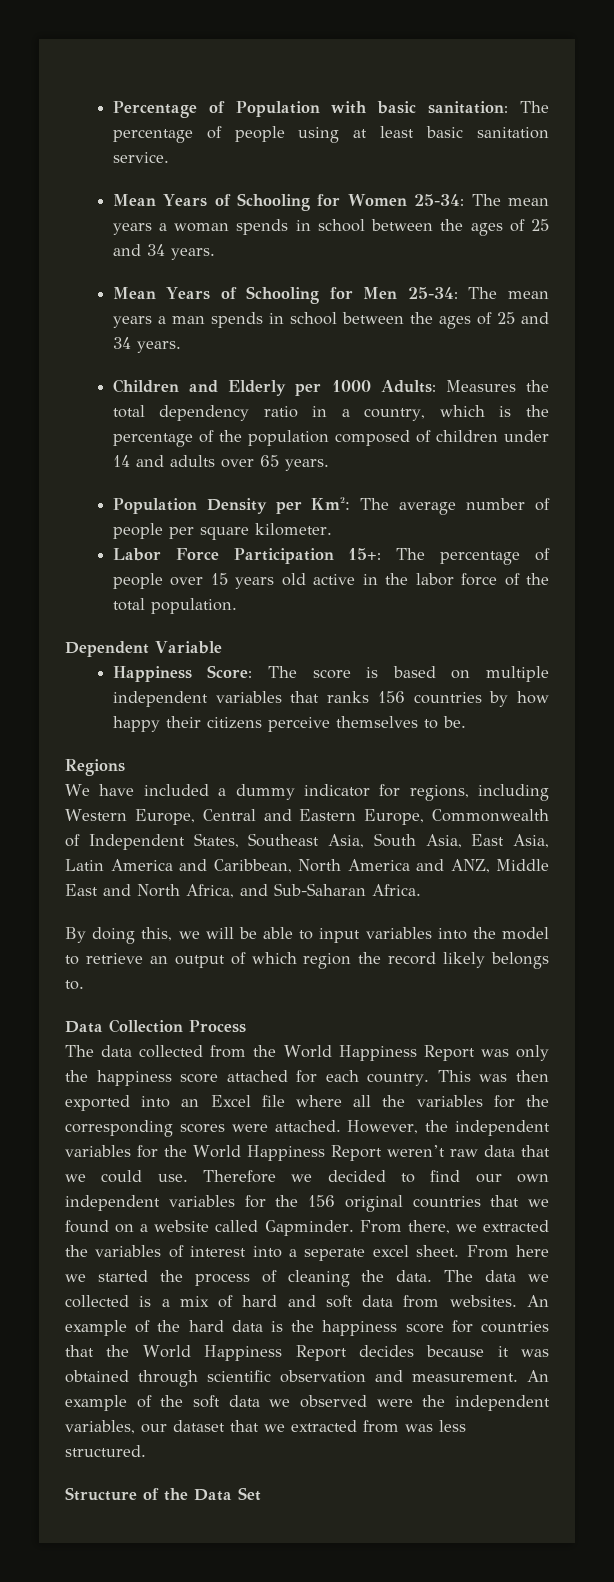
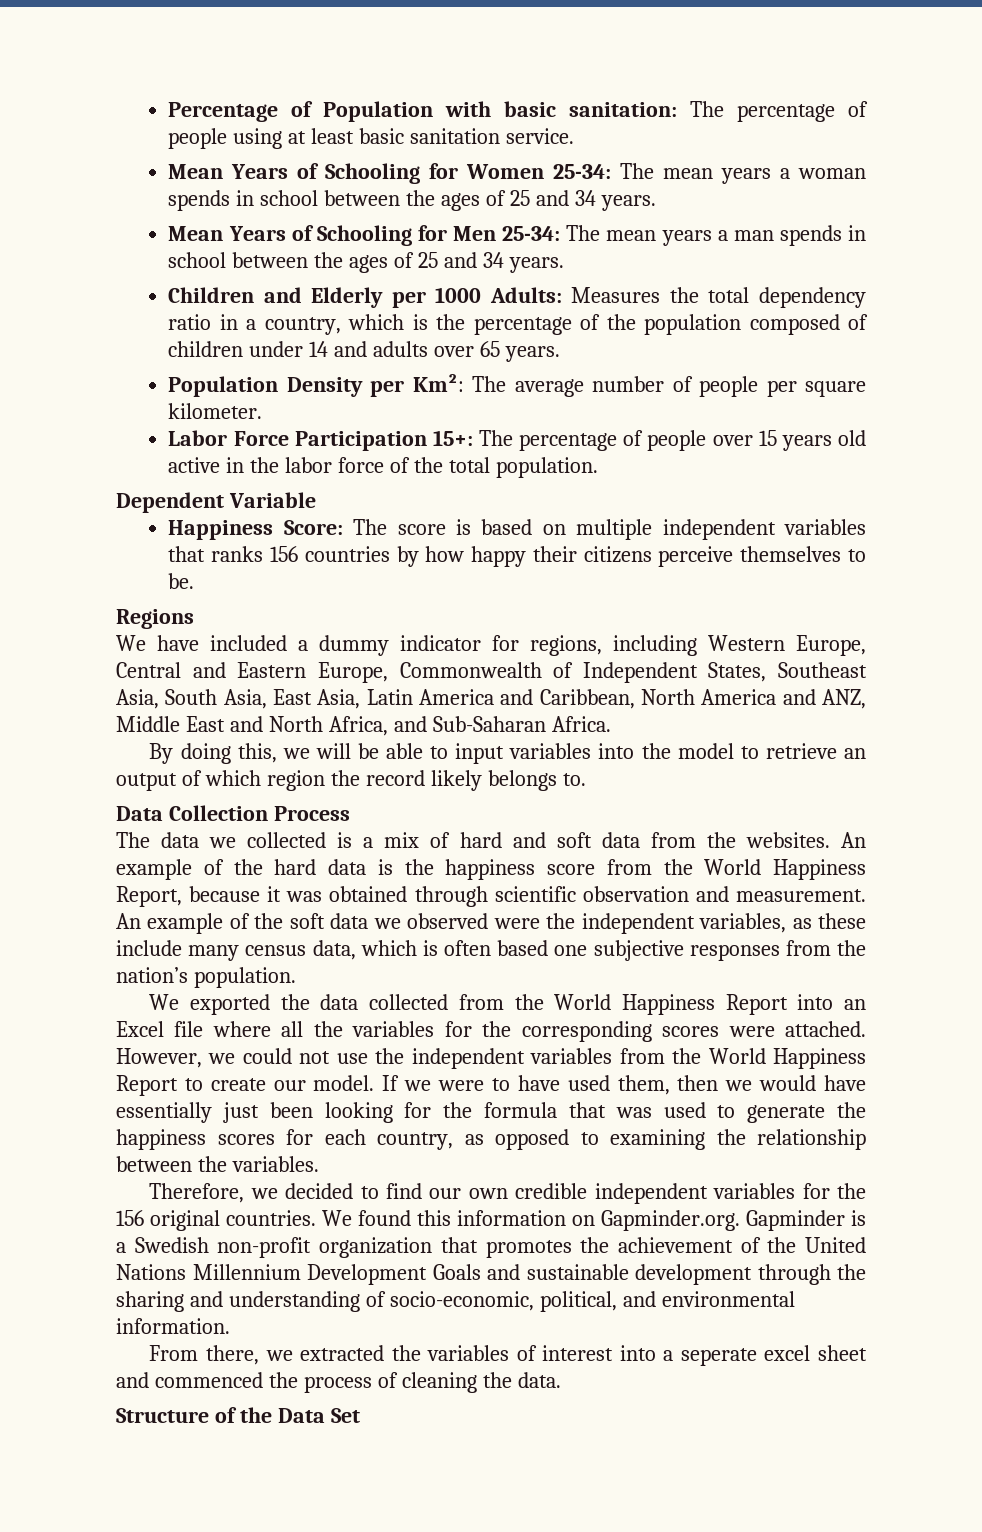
[139,1045,549,1061] [65,1070,549,1086] [65,1095,549,1111] [65,1120,550,1137] [65,1145,550,1161] [65,1170,549,1183] [65,1195,549,1212] [65,1220,549,1236] [65,1245,549,1261] [65,1270,517,1287] collected from the World Happiness Report was only the happiness score attached for each country. This was then exported into an Excel file where all the variables for the corresponding scores were attached. However, the independent variables for the World Happiness Report weren’t raw data that we could use. Therefore we decided to find our own independent variables for the 156 original countries that we found on a website called Gapminder. From there, we extracted the variables of interest into a seperate excel sheet. From here we started the process of cleaning the data. The data -> (200, 840) none
(440, 1301) none -> [706,832,736,848] the
[451,1320,549,1333] [65,1345,414,1361] for countries that the World Happiness Report decides -> [606,859,866,880] [116,886,182,907] from the World Happiness Report,
[141,1420,466,1433] [65,1445,146,1457] our dataset that we extracted from was less structured. -> [792,913,866,929] [116,940,866,961] [116,967,296,988] [149,994,866,1015] [116,1021,866,1042] [116,1048,866,1069] [116,1075,867,1096] [116,1102,866,1123] [116,1129,866,1150] [116,1156,319,1172] [149,1183,867,1204] [116,1210,866,1231] [116,1237,867,1258] [116,1264,866,1285] [116,1291,795,1312] [116,1318,230,1334] [149,1345,867,1366] [116,1372,561,1393] as these include many census data, which is often based one subjective responses from the nation’s population. // We exported the data collected from the World Happiness Report into an Excel file where all the variables for the corresponding scores were attached. However, we could not use the independent variables from the World Happiness Report to create our model. If we were to have used them, then we would have essentially just been looking for the formula that was used to generate the happiness scores for each country, as opposed to examining the relationship between the variables. // Therefore, we decided to find our own credible independent variables for the 156 original countries. We found this information on Gapminder.org. Gapminder is a Swedish non-profit organization that promotes the achievement of the United Nations Millennium Development Goals and sustainable development through the sharing and understanding of socio-economic, political, and environmental information. // From there, we extracted the variables of interest into a seperate excel sheet and commenced the process of cleaning the data.

